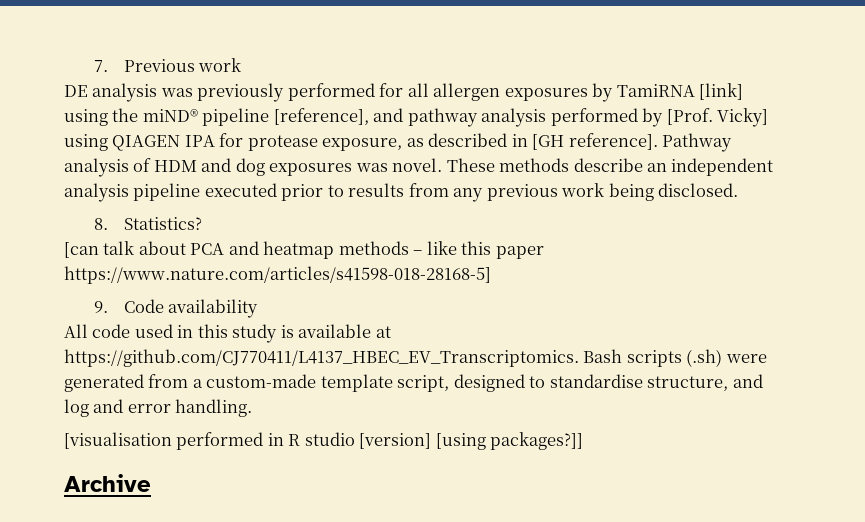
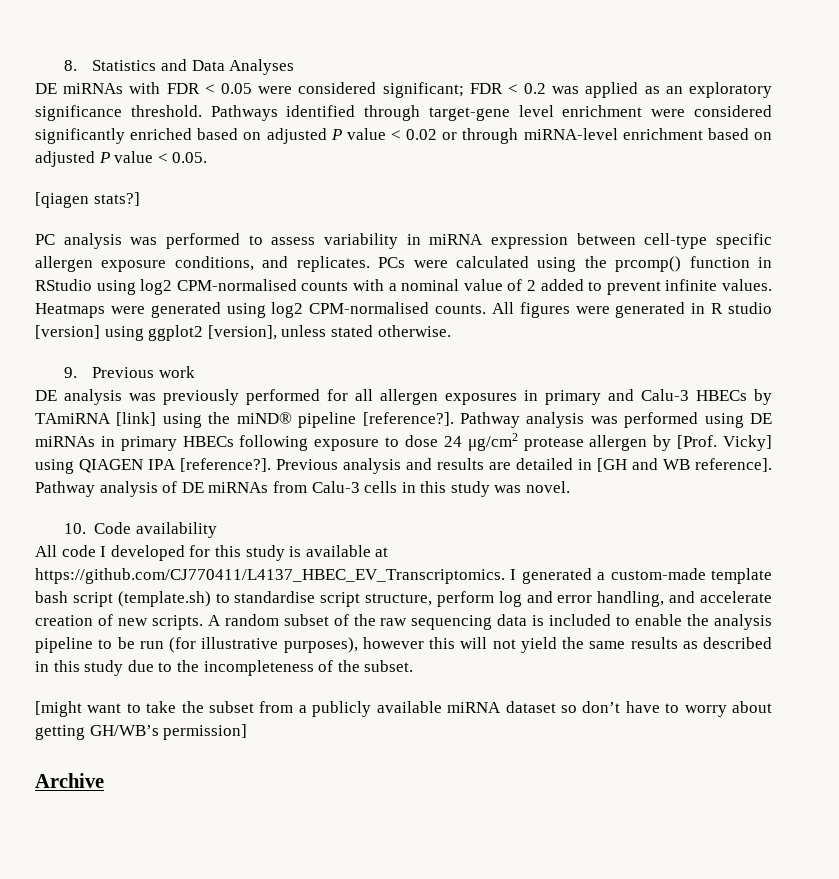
[93,60,108,72] 7. -> [63,59,295,75] [35,82,772,98] [35,105,772,121] [35,128,772,144] [35,151,208,167] [35,192,140,208] [35,233,772,249] [35,256,772,272] [35,279,773,295] [35,302,772,318] [35,325,451,341] [63,367,77,378] 8. Statistics and Data Analyses // DE miRNAs with FDR < 0.05 were considered significant; FDR < 0.2 was applied as an exploratory significance threshold. Pathways identified through target-gene level enrichment were considered significantly enriched based on adjusted P value < 0.02 or through miRNA-level enrichment based on adjusted P value < 0.05. // [qiagen stats?] // PC analysis was performed to assess variability in miRNA expression between cell-type specific allergen exposure conditions, and replicates. PCs were calculated using the prcomp() function in RStudio using log2 CPM-normalised counts with a nominal value of 2 added to prevent infinite values. Heatmaps were generated using log2 CPM-normalised counts. All figures were generated in R studio [version] using ggplot2 [version], unless stated otherwise. // 9.
[592,83,695,102] by TamiRNA -> [524,389,772,405] [35,413,111,424] in primary and Calu-3 HBECs by TAmiRNA
[273,108,638,127] [reference], and pathway analysis performed -> [362,412,772,428] [35,433,648,451] [reference?]. Pathway analysis was performed using DE miRNAs in primary HBECs following exposure to dose 24 μg/cm2 protease allergen
[219,133,733,152] [64,158,774,177] [64,183,739,202] [93,217,202,230] [64,241,544,259] [64,266,491,284] [93,301,108,313] for protease exposure, as described in [GH reference]. Pathway analysis of HDM and dog exposures was novel. These methods describe an independent analysis pipeline executed prior to results from any previous work being disclosed. // 8. Statistics? // [can talk about PCA and heatmap methods – like this paper https://www.nature.com/articles/s41598-018-28168-5] // 9. -> [180,458,772,474] [35,481,571,497] [63,523,86,534] [reference?]. Previous analysis and results are detailed in [GH and WB reference]. Pathway analysis of DE miRNAs from Calu-3 cells in this study was novel. // 10.
[134,324,194,338] used in -> [100,545,211,561] I developed for
[583,349,767,367] [64,374,763,392] [64,399,253,417] [64,432,584,450] Bash scripts (.sh) were generated from a custom-made template script, designed to standardise structure, and log and error handling. // [visualisation performed in R studio [version] [using packages?]] -> [510,568,772,584] [35,591,772,607] [35,614,773,630] [35,637,772,653] [35,660,414,676] [35,701,772,717] [35,724,248,740] I generated a custom-made template bash script (template.sh) to standardise script structure, perform log and error handling, and accelerate creation of new scripts. A random subset of the raw sequencing data is included to enable the analysis pipeline to be run (for illustrative purposes), however this will not yield the same results as described in this study due to the incompleteness of the subset. // [might want to take the subset from a publicly available miRNA dataset so don’t have to worry about getting GH/WB’s permission]

